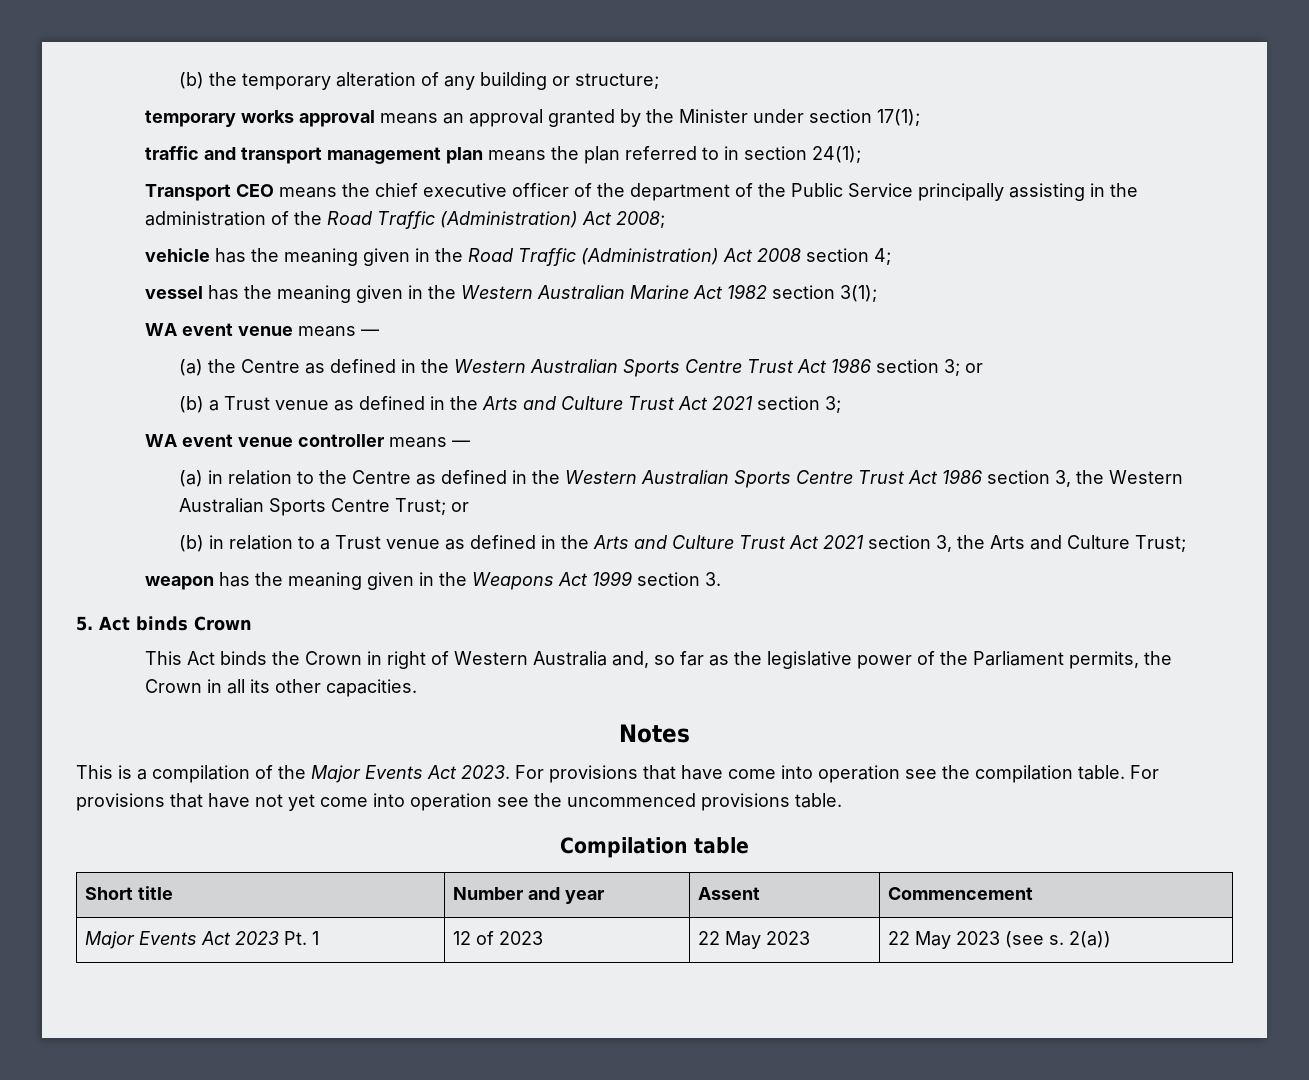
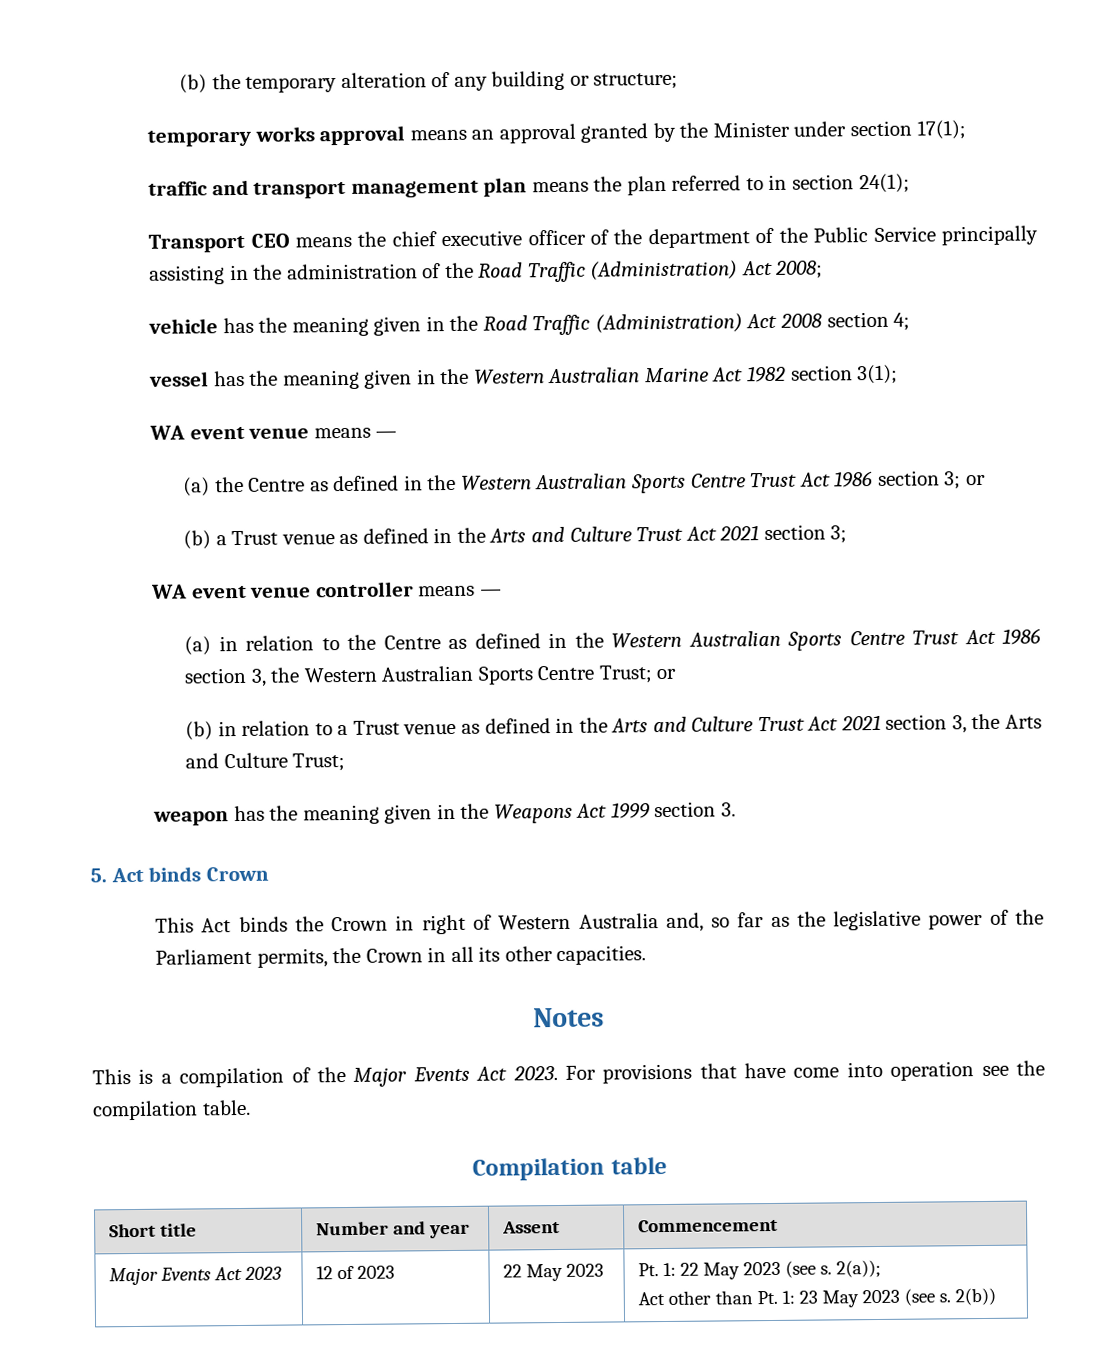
[1130,765,1159,779] [76,793,842,811] For provisions that have not yet come into operation see the uncommenced provisions table. -> (251, 1107) none
[283,931,319,945] Pt. 1 -> (283, 1273) none
(810, 938) none -> [638,1262,677,1277] Pt. 1:
[1068,931,1111,948] 2(a)) -> [836,1259,882,1278] [638,1287,997,1308] 2(a)); // Act other than Pt. 1: 23 May 2023 (see s. 2(b))

